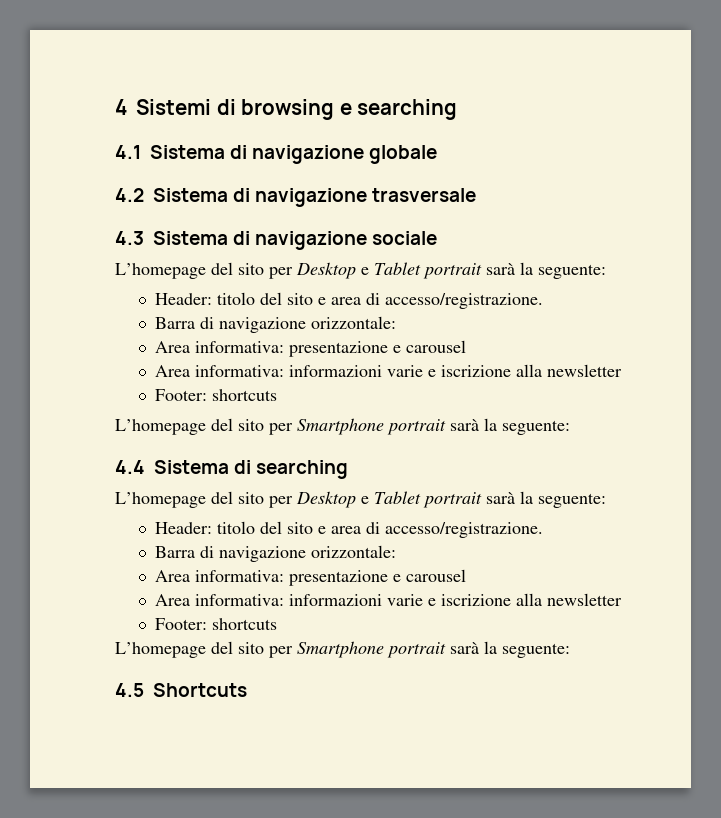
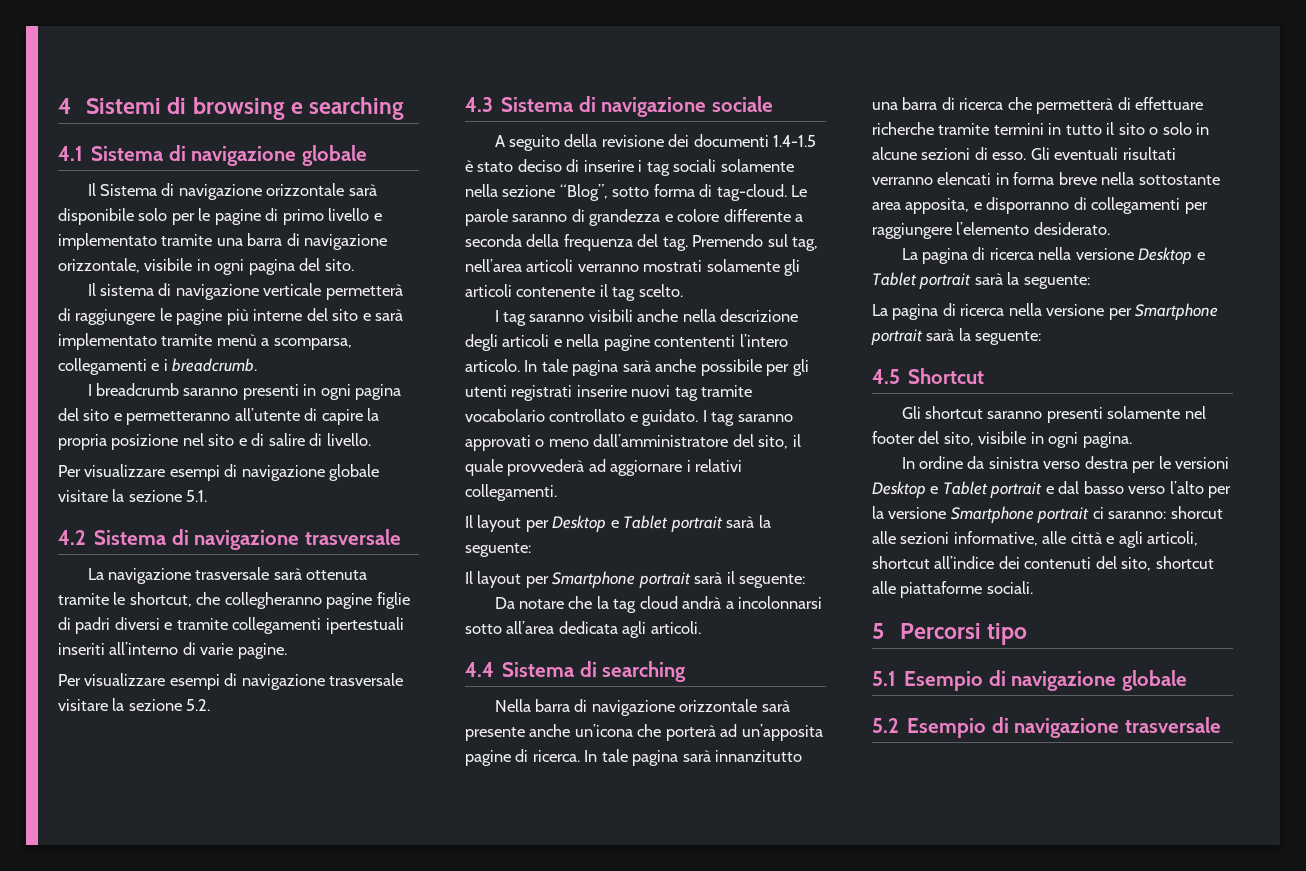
(438, 154) none -> [87,183,377,200] [58,208,382,225] [58,233,388,250] [58,258,354,275] [87,283,403,300] [58,308,404,325] [58,333,352,350] [58,358,258,375] [87,383,402,400] [58,408,380,425] [58,433,371,450] [58,464,380,481] [58,489,208,502] // Il Sistema di navigazione orizzontale sarà disponibile solo per le pagine di primo livello e implementato tramite una barra di navigazione orizzontale, visibile in ogni pagina del sito. // Il sistema di navigazione verticale permetterà di raggiungere le pagine più interne del sito e sarà implementato tramite menù a scomparsa, collegamenti e i breadcrumb. // I breadcrumb saranno presenti in ogni pagina del sito e permetteranno all’utente di capire la propria posizione nel sito e di salire di livello. // Per visualizzare esempi di navigazione globale visitare la sezione 5.1.
(477, 195) none -> [87,567,368,584] [58,592,410,609] [58,617,404,634] [58,642,287,659] [58,673,404,690] [58,698,211,711] // La navigazione trasversale sarà ottenuta tramite le shortcut, che collegheranno pagine figlie di padri diversi e tramite collegamenti ipertestuali inseriti all’interno di varie pagine. // Per visualizzare esempi di navigazione trasversale visitare la sezione 5.2.
[115,262,606,279] [155,292,544,309] [155,316,397,333] [155,340,467,357] [155,364,623,377] [155,389,278,401] [115,418,570,435] [115,460,349,479] [115,491,606,508] [155,521,544,538] [155,545,397,562] [155,569,467,586] [155,593,623,606] [155,618,278,630] [115,641,570,658] [115,683,247,697] L’homepage del sito per Desktop e Tablet portrait sarà la seguente: // Header: titolo del sito e area di accesso/registrazione. // Barra di navigazione orizzontale: // Area informativa: presentazione e carousel // Area informativa: informazioni varie e iscrizione alla newsletter // Footer: shortcuts // L’homepage del sito per Smartphone portrait sarà la seguente: // 4.4 Sistema di searching // L’homepage del sito per Desktop e Tablet portrait sarà la seguente: // Header: titolo del sito e area di accesso/registrazione. // Barra di navigazione orizzontale: // Area informativa: presentazione e carousel // Area informativa: informazioni varie e iscrizione alla newsletter // Footer: shortcuts // L’homepage del sito per Smartphone portrait sarà la seguente: // 4.5 Shortcuts -> [494,134,817,151] [465,159,794,176] [465,184,808,201] [465,209,804,226] [465,234,819,251] [465,259,801,276] [465,284,683,301] [494,309,799,326] [465,334,788,351] [465,359,809,376] [465,385,753,401] [465,409,793,426] [465,434,801,451] [465,459,743,476] [465,484,557,501] [465,515,771,532] [465,543,531,557] [465,571,806,588] [494,596,823,613] [465,621,701,638] [465,661,687,682] [494,699,790,716] [465,724,823,741] [465,749,803,766] [872,97,1204,114] [872,122,1210,135] [872,147,1176,160] [872,172,1220,185] [872,197,1208,214] [872,222,1110,239] [901,247,1205,264] [872,272,1090,289] [872,303,1219,320] [871,328,1042,345] [872,368,985,384] [901,406,1206,423] [872,431,1132,448] [901,456,1230,473] [872,481,1232,498] [872,506,1223,523] [872,531,1199,548] [872,556,1214,571] [872,581,1033,598] [872,623,1028,645] [872,670,1187,691] [872,717,1221,738] A seguito della revisione dei documenti 1.4-1.5 è stato deciso di inserire i tag sociali solamente nella sezione “Blog”, sotto forma di tag-cloud. Le parole saranno di grandezza e colore differente a seconda della frequenza del tag. Premendo sul tag, nell’area articoli verranno mostrati solamente gli articoli contenente il tag scelto. // I tag saranno visibili anche nella descrizione degli articoli e nella pagine contententi l’intero articolo. In tale pagina sarà anche possibile per gli utenti registrati inserire nuovi tag tramite vocabolario controllato e guidato. I tag saranno approvati o meno dall’amministratore del sito, il quale provvederà ad aggiornare i relativi collegamenti. // Il layout per Desktop e Tablet portrait sarà la seguente: // Il layout per Smartphone portrait sarà il seguente: // Da notare che la tag cloud andrà a incolonnarsi sotto all’area dedicata agli articoli. // 4.4 Sistema di searching // Nella barra di navigazione orizzontale sarà presente anche un’icona che porterà ad un’apposita pagine di ricerca. In tale pagina sarà innanzitutto una barra di ricerca che permetterà di effettuare richerche tramite termini in tutto il sito o solo in alcune sezioni di esso. Gli eventuali risultati verranno elencati in forma breve nella sottostante area apposita, e disporranno di collegamenti per raggiungere l’elemento desiderato. // La pagina di ricerca nella versione Desktop e Tablet portrait sarà la seguente: // La pagina di ricerca nella versione per Smartphone portrait sarà la seguente: // 4.5 Shortcut // Gli shortcut saranno presenti solamente nel footer del sito, visibile in ogni pagina. // In ordine da sinistra verso destra per le versioni Desktop e Tablet portrait e dal basso verso l’alto per la versione Smartphone portrait ci saranno: shorcut alle sezioni informative, alle città e agli articoli, shortcut all’indice dei contenuti del sito, shortcut alle piattaforme sociali. // 5 Percorsi tipo // 5.1 Esempio di navigazione globale // 5.2 Esempio di navigazione trasversale

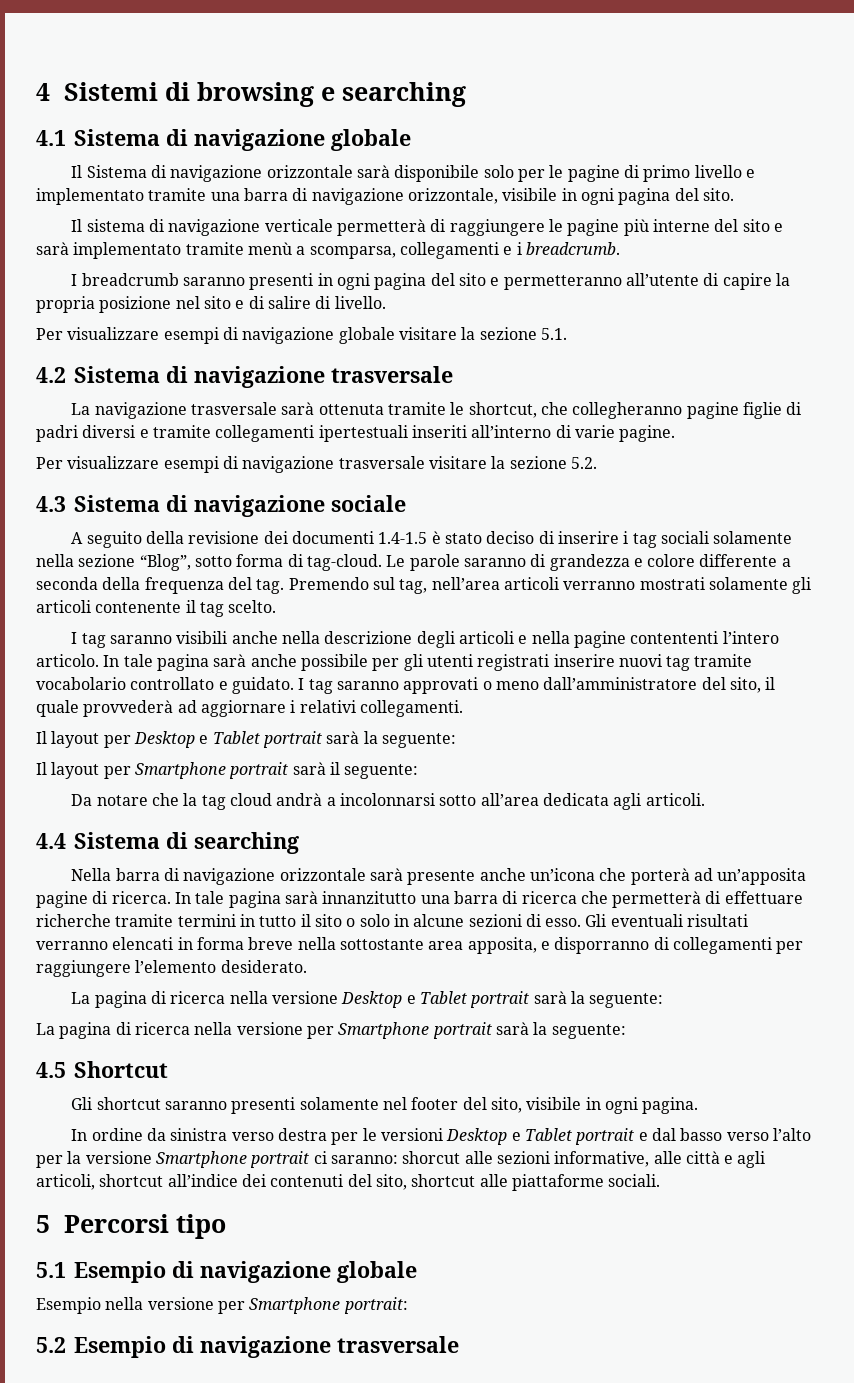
(1187, 680) none -> [36,1297,408,1314] // Esempio nella versione per Smartphone portrait:

